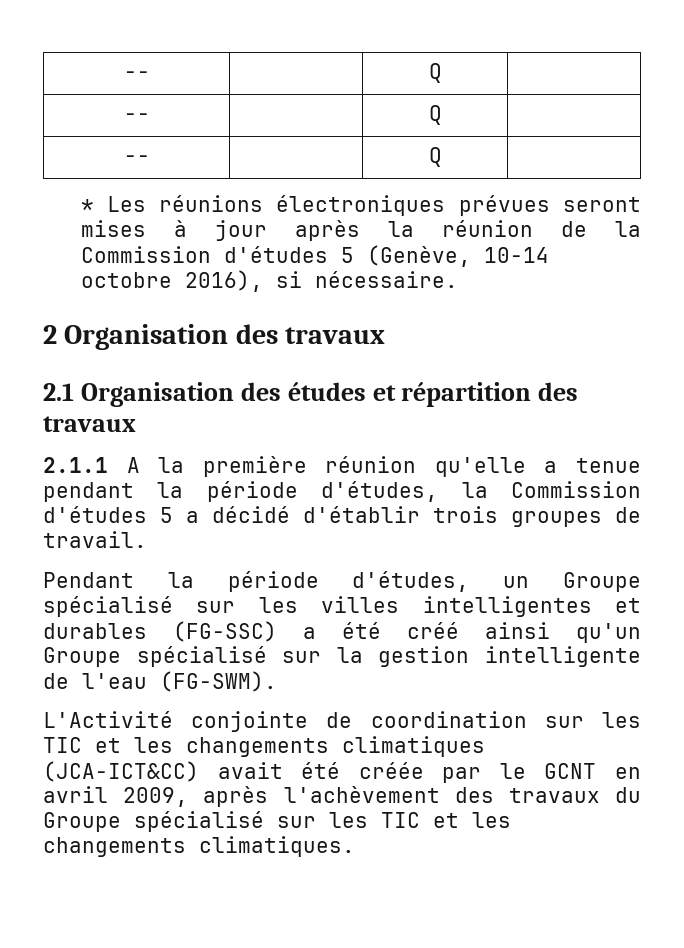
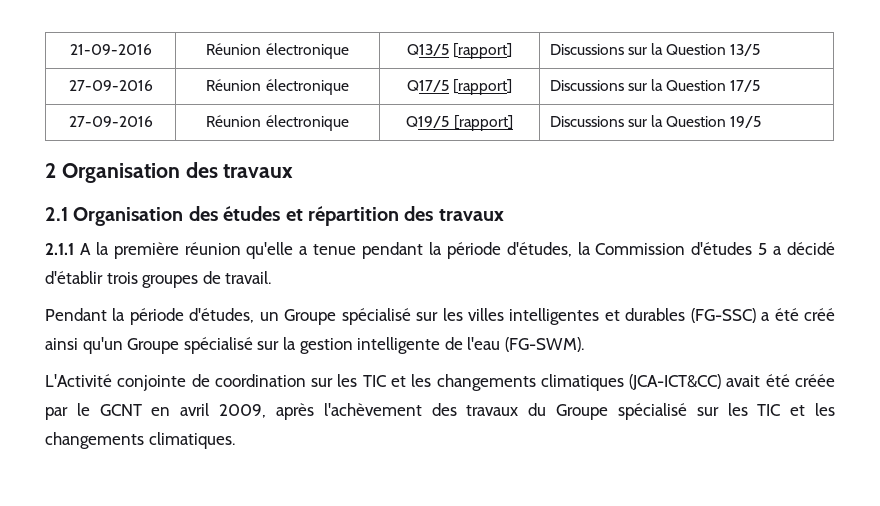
[123,71,150,79] [428,63,442,83] [123,113,150,121] [428,105,442,125] [123,155,150,163] [428,147,442,167] [80,195,641,216] [80,220,641,241] [80,245,549,267] [80,270,458,292] -- | | Q | // -- | | Q | // -- | | Q | // * Les réunions électroniques prévues seront mises à jour après la réunion de la Commission d'études 5 (Genève, 10-14 octobre 2016), si nécessaire. -> [69,44,152,55] [206,43,349,59] [406,43,513,59] [549,43,761,56] [68,80,153,91] [206,79,349,95] [406,79,513,95] [549,79,761,92] [68,116,153,127] [206,115,349,131] [406,115,513,131] [549,115,762,128] 21-09-2016 | Réunion électronique | Q13/5 [rapport] | Discussions sur la Question 13/5 // 27-09-2016 | Réunion électronique | Q17/5 [rapport] | Discussions sur la Question 17/5 // 27-09-2016 | Réunion électronique | Q19/5 [rapport] | Discussions sur la Question 19/5

